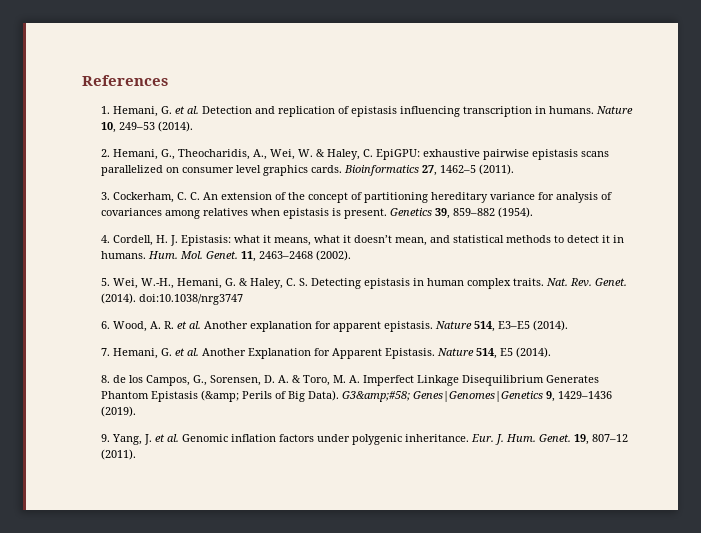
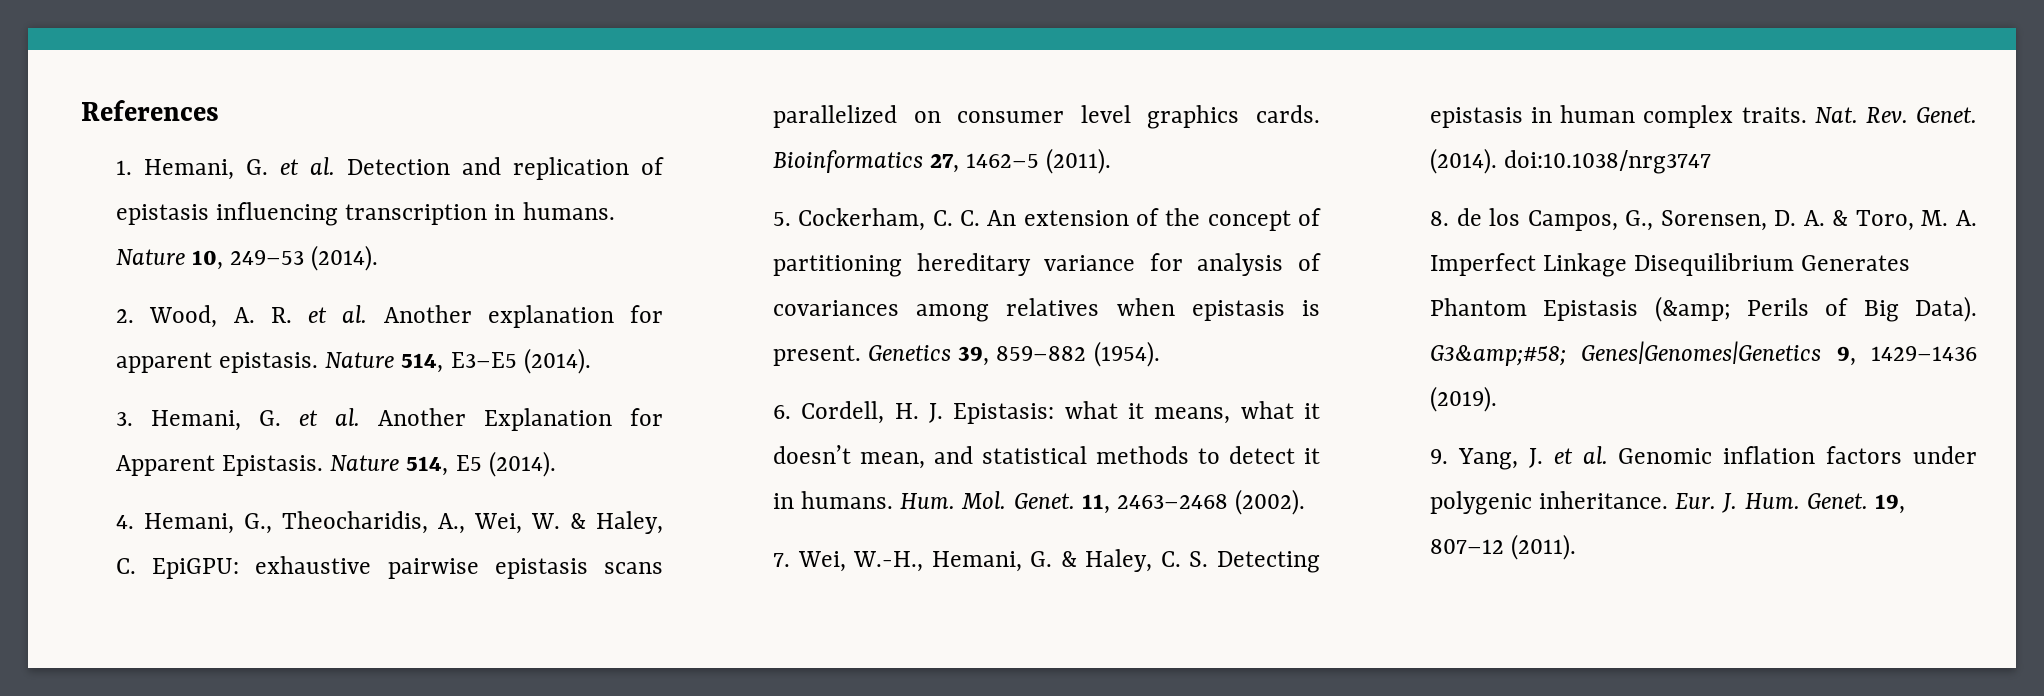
(111, 153) none -> [149,305,663,328] [116,348,591,374] [116,408,663,431] [116,451,556,477] [116,515,135,529] Wood, A. R. et al. Another explanation for apparent epistasis. Nature 514, E3–E5 (2014). // 3. Hemani, G. et al. Another Explanation for Apparent Epistasis. Nature 514, E5 (2014). // 4.
[101,192,111,200] 3. -> [773,212,792,226] 5.
[101,235,111,243] 4. -> [773,405,792,419] 6.
[101,278,111,286] 5. -> [773,553,791,567] 7.
[101,320,569,332] [101,347,552,359] // 6. Wood, A. R. et al. Another explanation for apparent epistasis. Nature 514, E3–E5 (2014). // 7. Hemani, G. et al. Another Explanation for Apparent Epistasis. Nature 514, E5 (2014). -> (1712, 162) none

